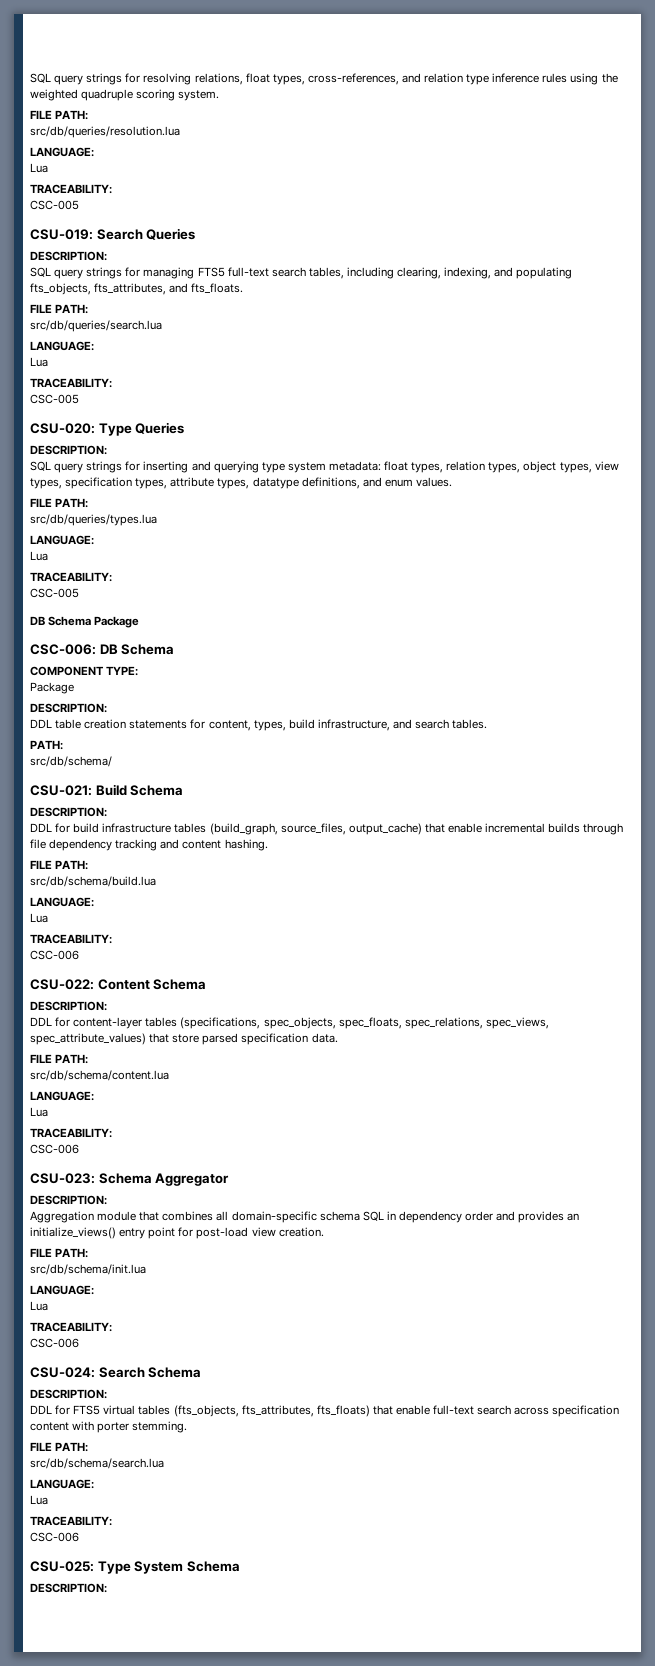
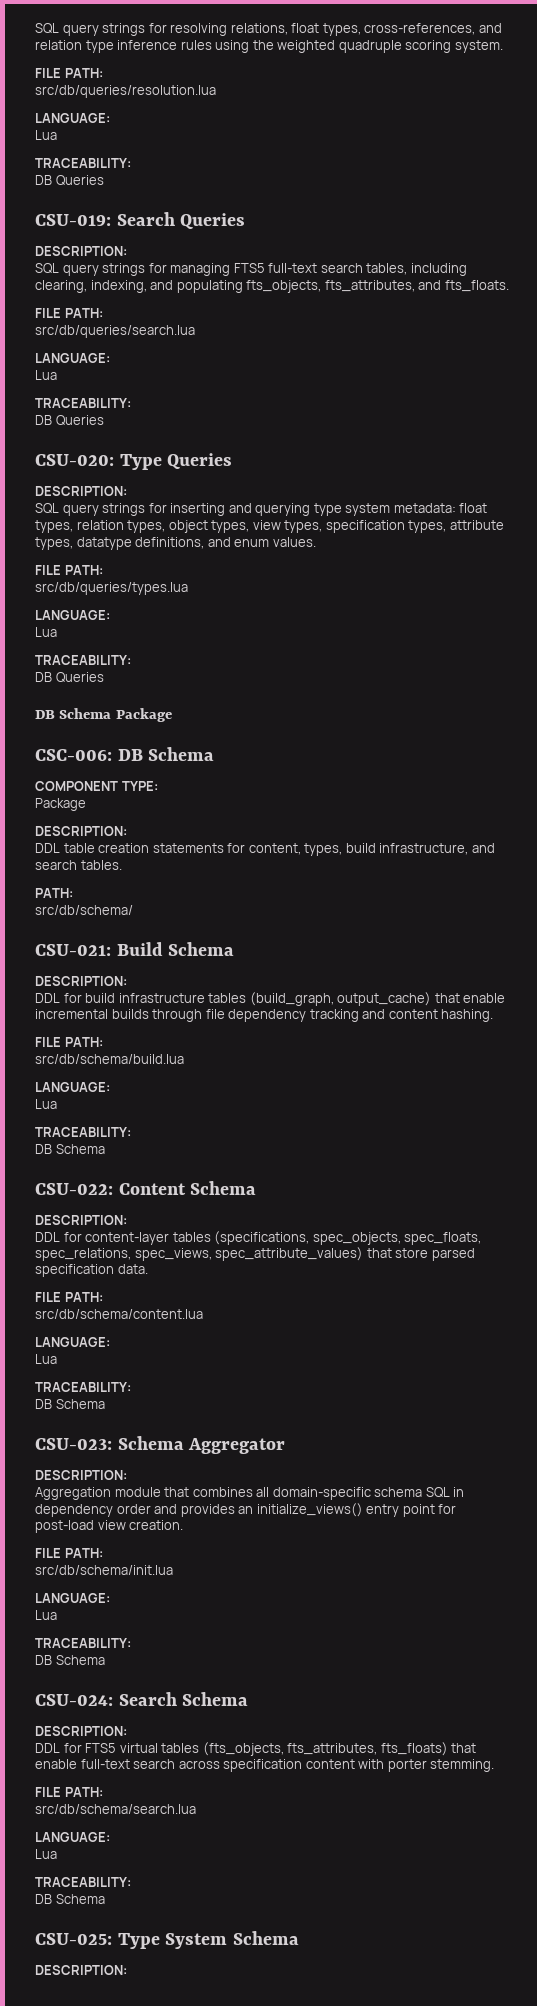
[30,200,79,210] CSC-005 -> [35,175,104,186] DB Queries
[30,394,79,404] CSC-005 -> [35,415,104,426] DB Queries
[30,588,79,598] CSC-005 -> [35,672,104,683] DB Queries
[280,823,346,835] source_files, -> (334, 999) none
[30,950,79,960] CSC-006 -> [35,1144,105,1154] DB Schema
[30,1144,79,1154] CSC-006 -> [35,1399,105,1409] DB Schema
[30,1338,79,1348] CSC-006 -> [35,1655,105,1665] DB Schema
[30,1532,79,1542] CSC-006 -> [35,1894,105,1904] DB Schema

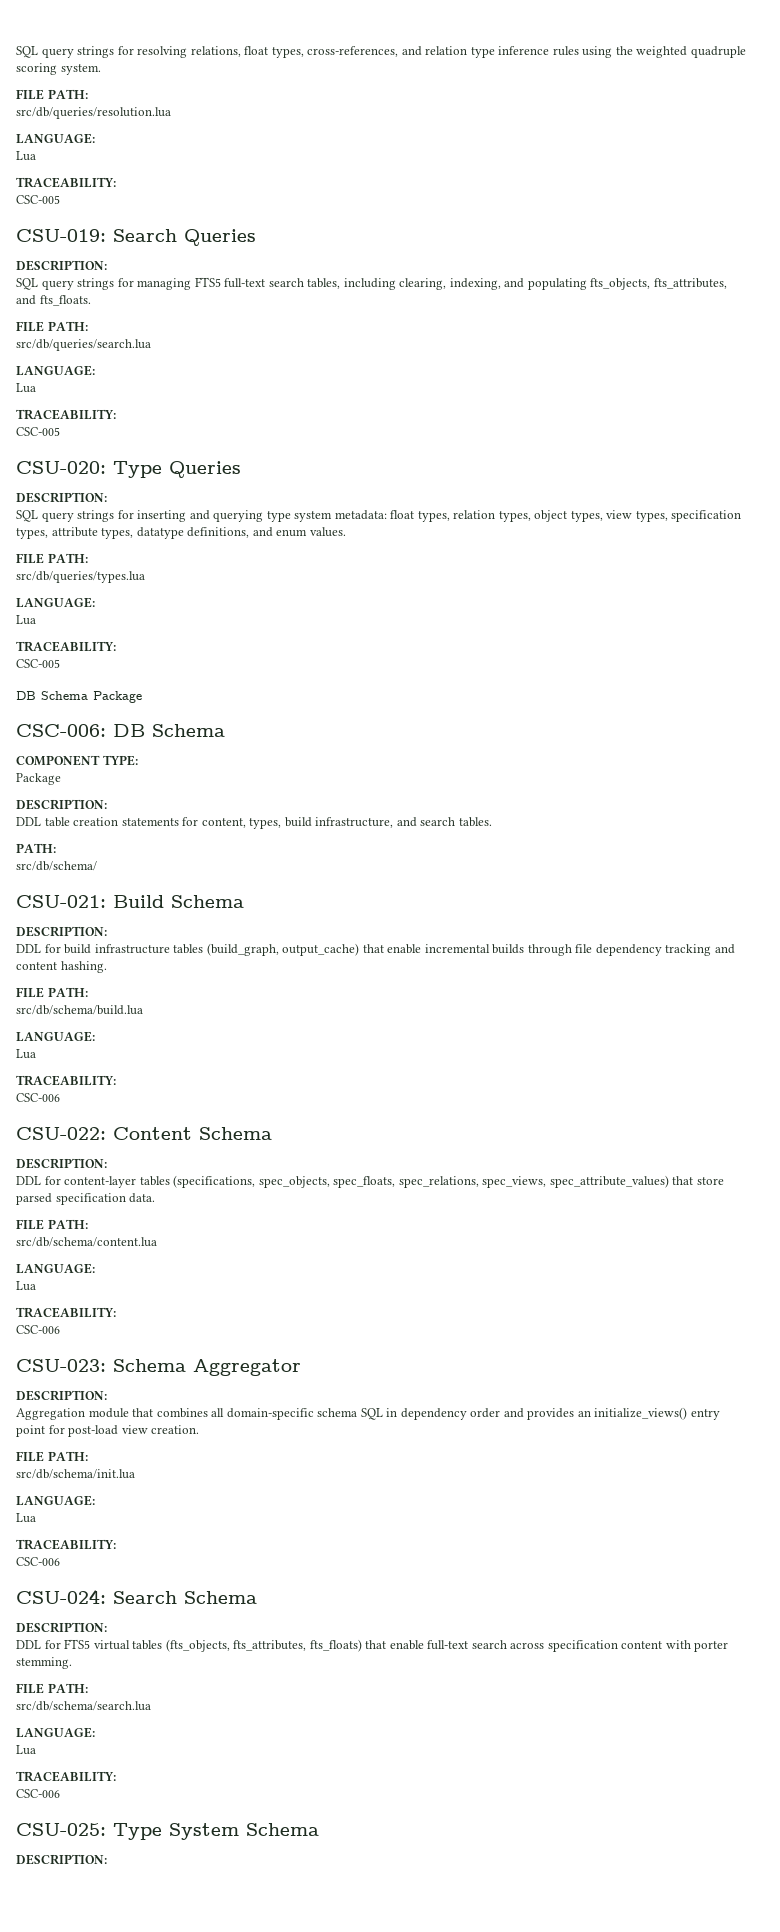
[35,175,104,186] DB Queries -> [16,195,60,204] CSC-005
[35,415,104,426] DB Queries -> [16,427,60,436] CSC-005
[35,672,104,683] DB Queries -> [16,659,60,668] CSC-005
[35,1144,105,1154] DB Schema -> [16,1093,60,1102] CSC-006
[35,1399,105,1409] DB Schema -> [16,1325,60,1334] CSC-006
[35,1655,105,1665] DB Schema -> [16,1557,60,1566] CSC-006
[35,1894,105,1904] DB Schema -> [16,1789,60,1798] CSC-006

